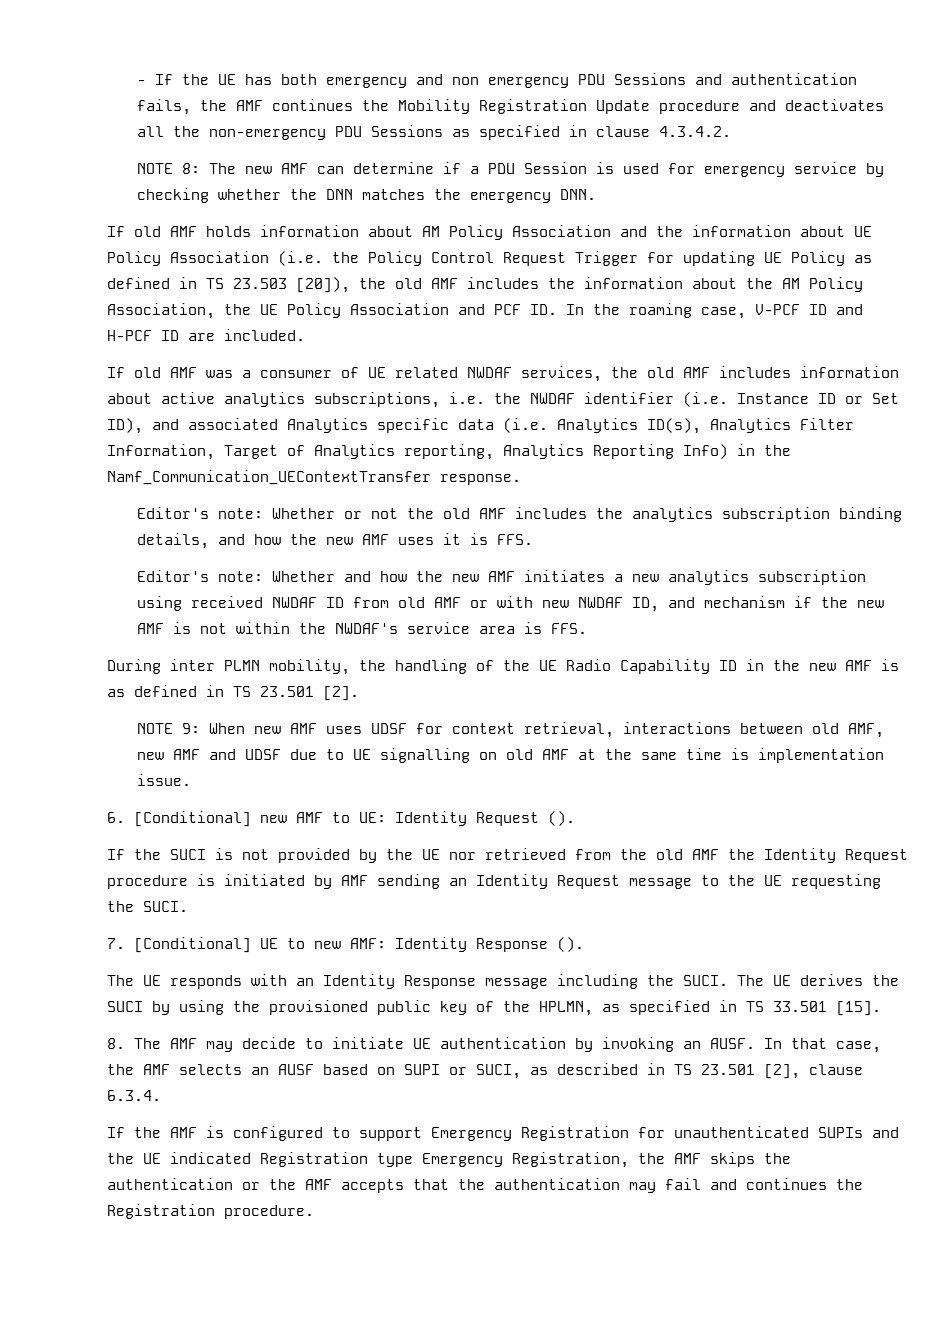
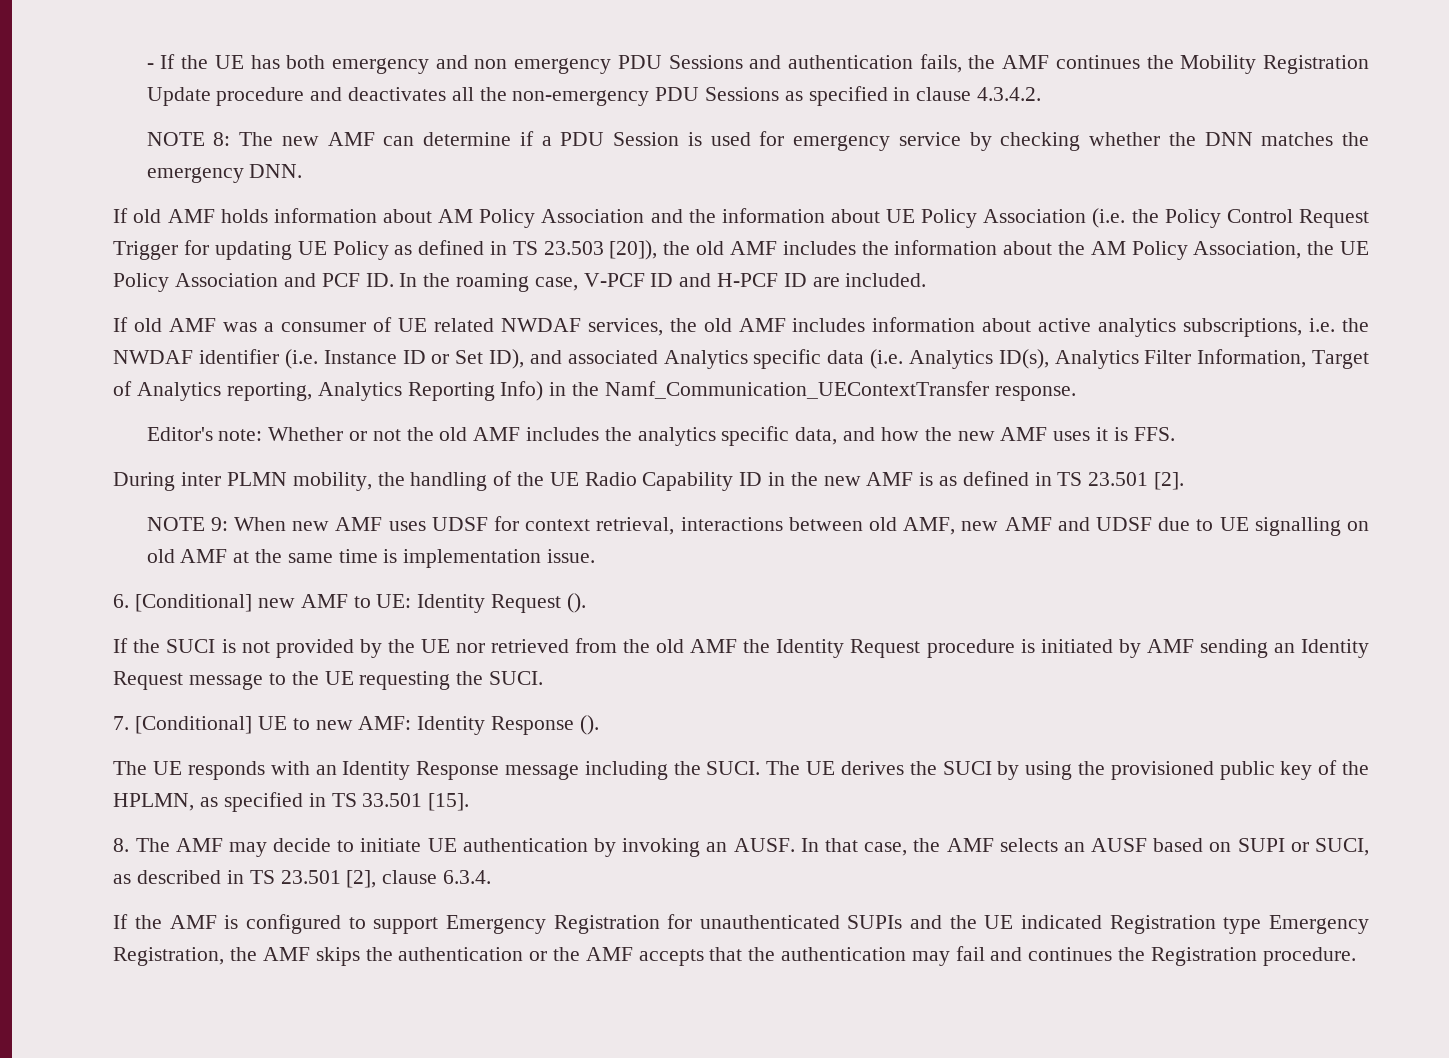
[721,507,902,522] [136,533,209,549] subscription binding details, -> [721,426,838,446] specific data,
[136,570,866,585] [136,596,884,612] [136,622,587,634] // Editor's note: Whether and how the new AMF initiates a new analytics subscription using received NWDAF ID from old AMF or with new NWDAF ID, and mechanism if the new AMF is not within the NWDAF's service area is FFS. -> (1175, 434) none

